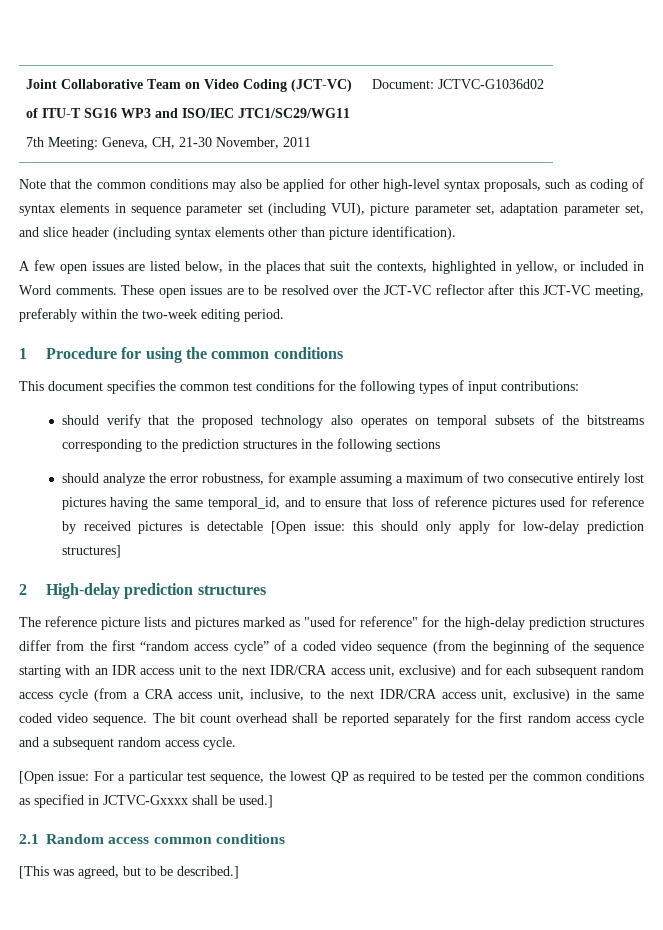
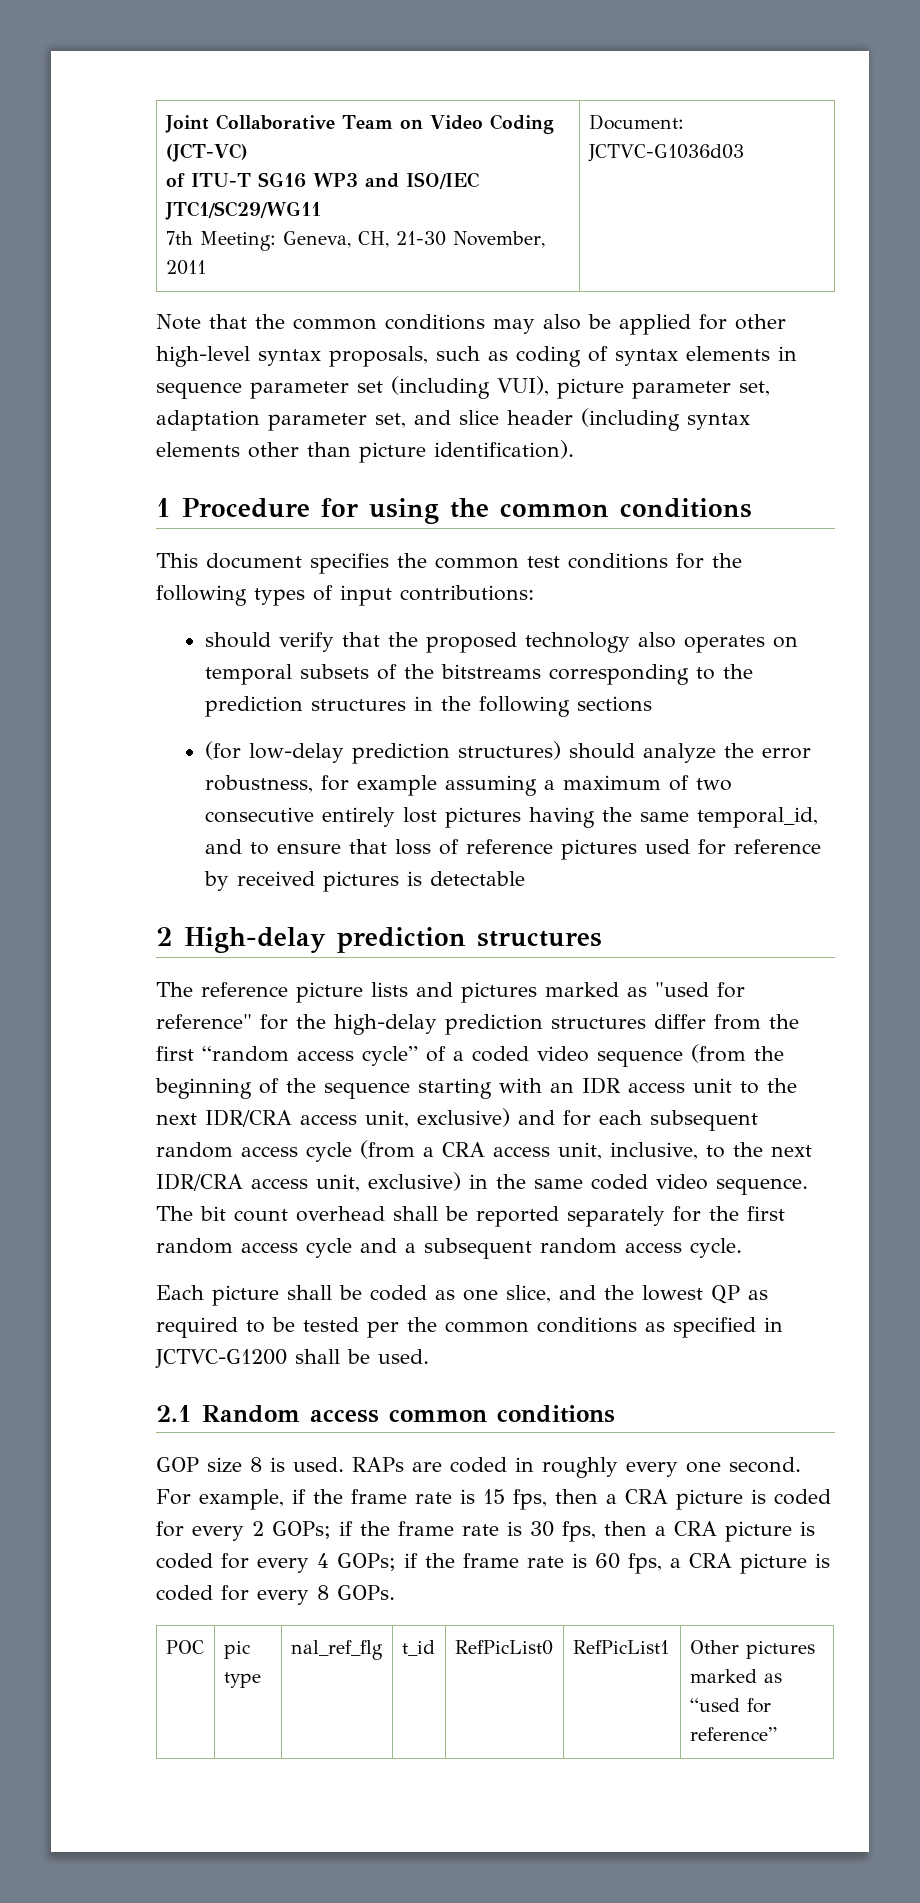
[437,79,544,89] JCTVC-G1036d02 -> [587,144,744,162] JCTVC-G1036d03
[19,260,645,274] [19,284,644,298] [19,308,284,322] // A few open issues are listed below, in the places that suit the contexts, highlighted in yellow, or included in Word comments. These open issues are to be resolved over the JCT-VC reflector after this JCT-VC meeting, preferably within the two-week editing period. -> (574, 449) none
(440, 444) none -> [205,741,562,764] (for low-delay prediction structures)
[271,520,644,534] [61,545,121,558] [Open issue: this should only apply for low-delay prediction structures] -> (526, 878) none
[19,771,265,784] [Open issue: For a particular test sequence, -> [156,1285,596,1306] Each picture shall be coded as one slice, and
[103,795,273,808] JCTVC-Gxxxx shall be used.] -> [155,1349,429,1368] JCTVC-G1200 shall be used.
[19,866,239,879] [This was agreed, but to be described.] -> [156,1457,801,1478] [156,1489,831,1510] [156,1521,815,1542] [156,1553,830,1574] [156,1585,395,1605] [165,1640,204,1654] [223,1641,250,1659] [223,1672,261,1688] [290,1640,383,1660] [401,1640,435,1656] [454,1640,553,1655] [572,1640,669,1654] [689,1640,815,1659] [689,1669,782,1683] [689,1698,771,1713] [689,1727,777,1741] GOP size 8 is used. RAPs are coded in roughly every one second. For example, if the frame rate is 15 fps, then a CRA picture is coded for every 2 GOPs; if the frame rate is 30 fps, then a CRA picture is coded for every 4 GOPs; if the frame rate is 60 fps, a CRA picture is coded for every 8 GOPs. // POC | pic type | nal_ref_flg | t_id | RefPicList0 | RefPicList1 | Other pictures marked as “used for reference”

